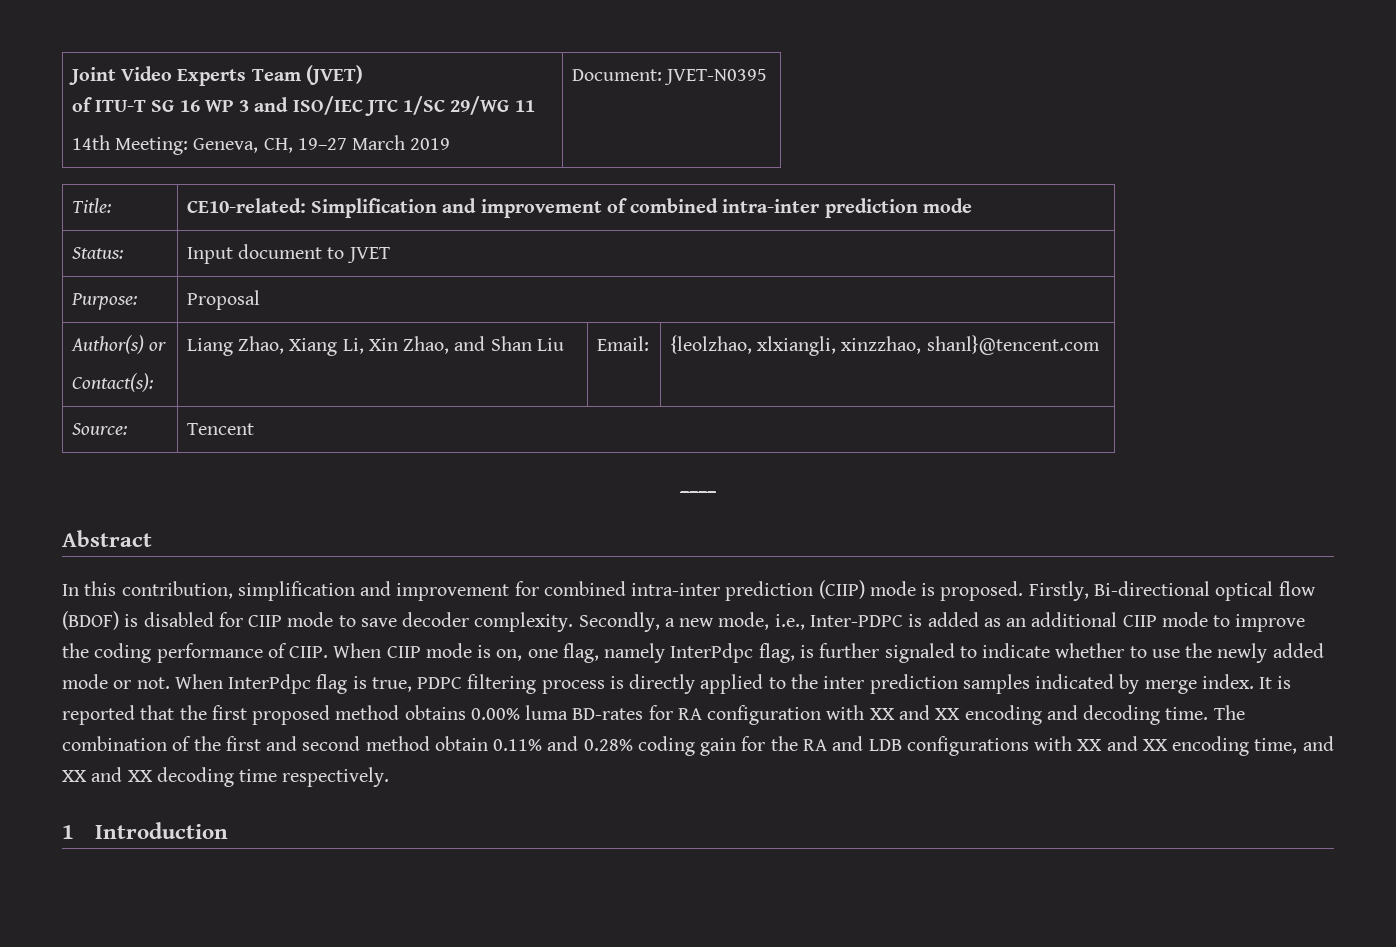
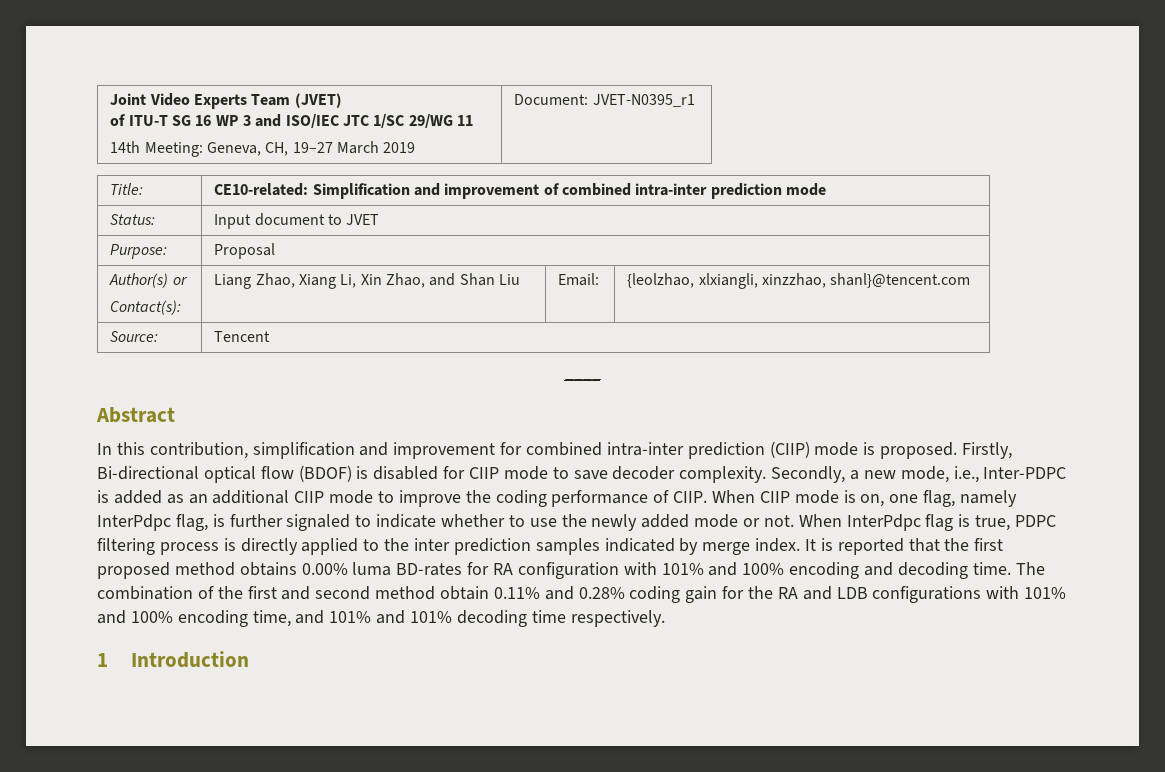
[664,69,768,85] JVET-N0395 -> [592,94,695,107] JVET-N0395_r1
[869,705,961,720] XX and XX -> [661,562,785,576] 101% and 100%
[1077,736,1334,756] [62,767,153,782] XX and XX encoding time, and XX and XX -> [1024,587,1067,599] [97,610,453,627] 101% and 100% encoding time, and 101% and 101%

